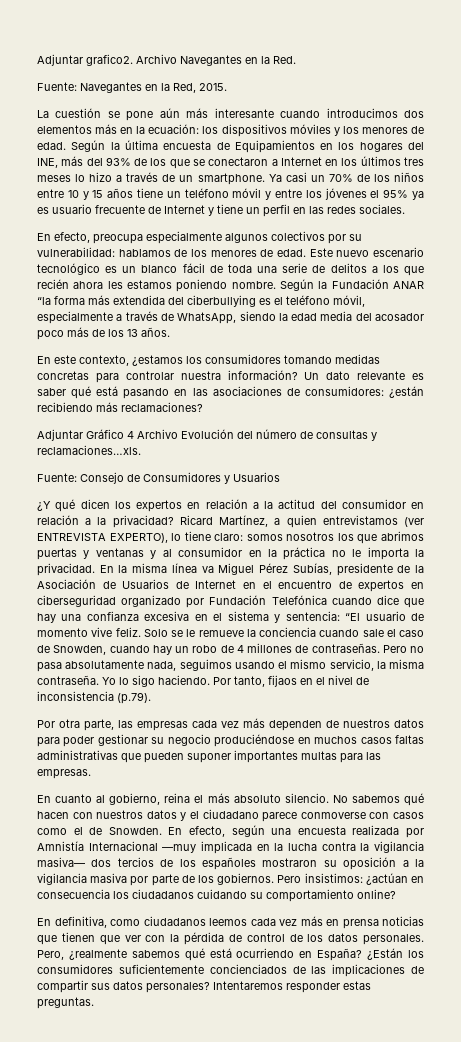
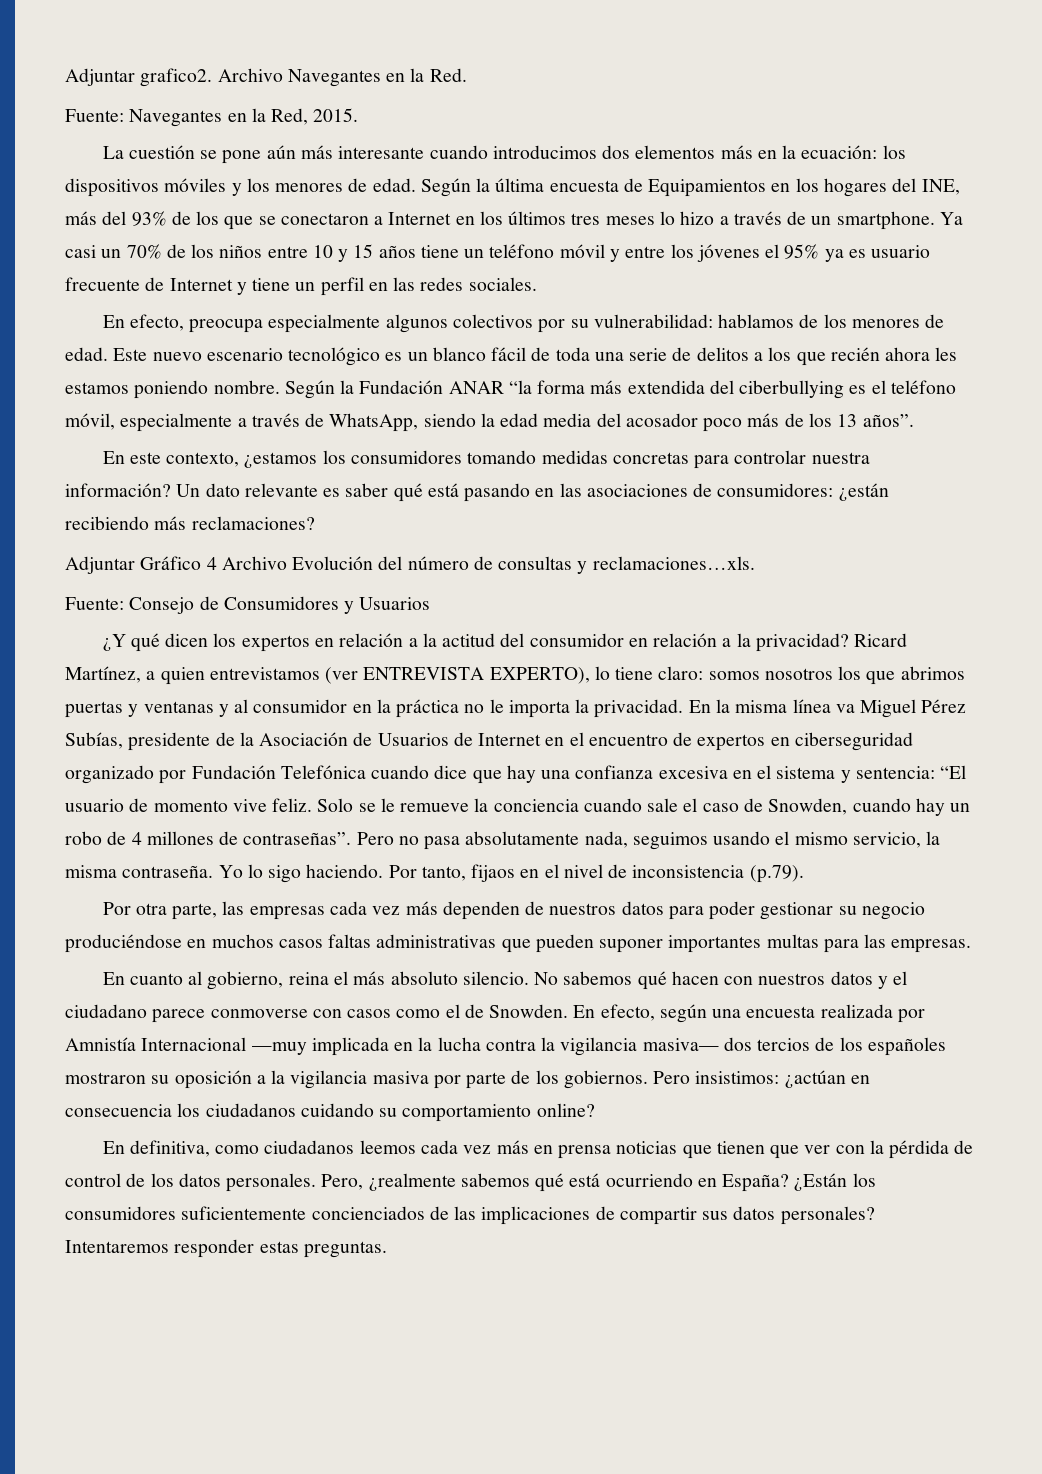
[141,327,170,337] años. -> [862,414,914,427] años”.
[311,643,380,653] contraseñas. -> [243,832,352,845] contraseñas”.

